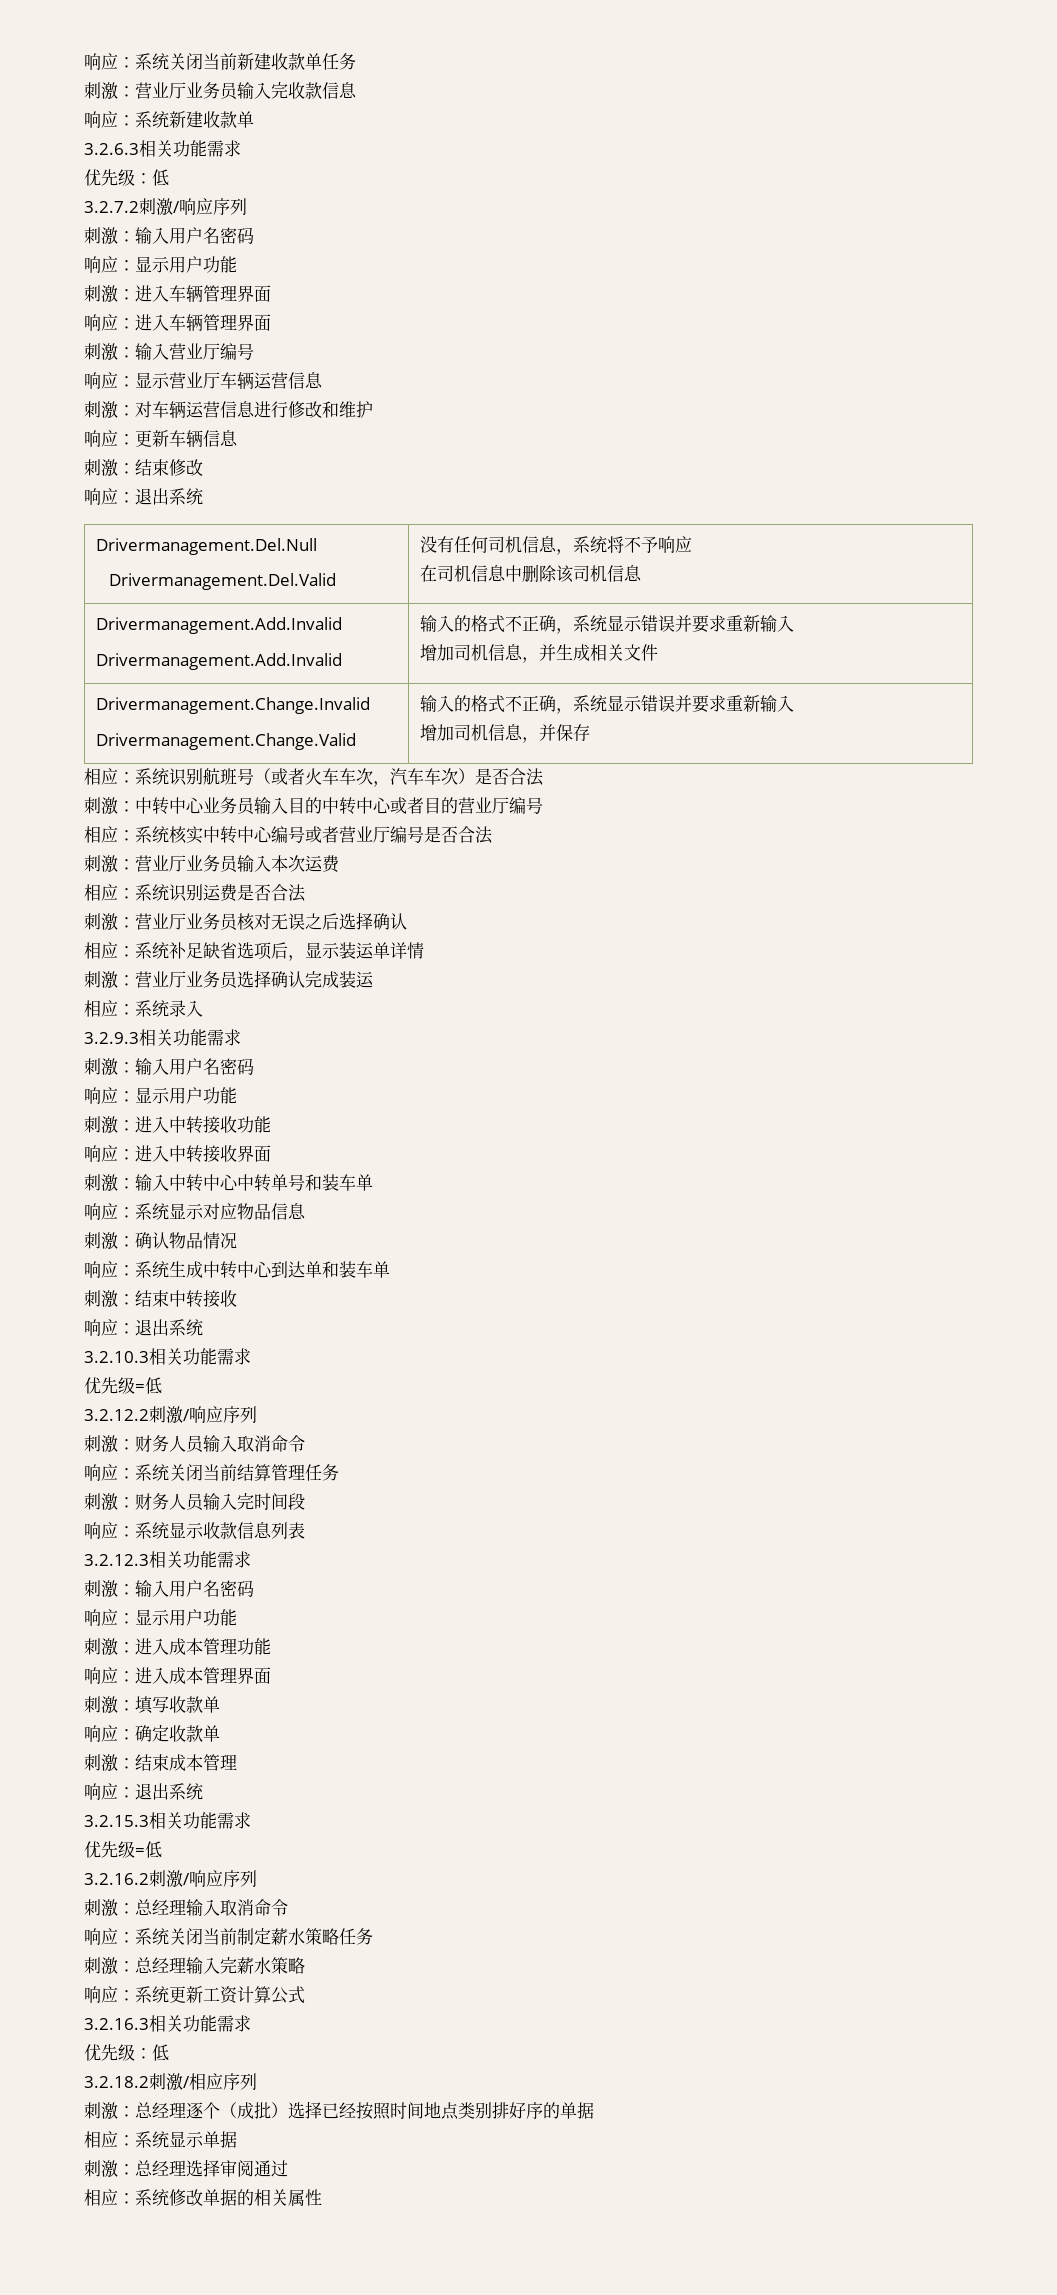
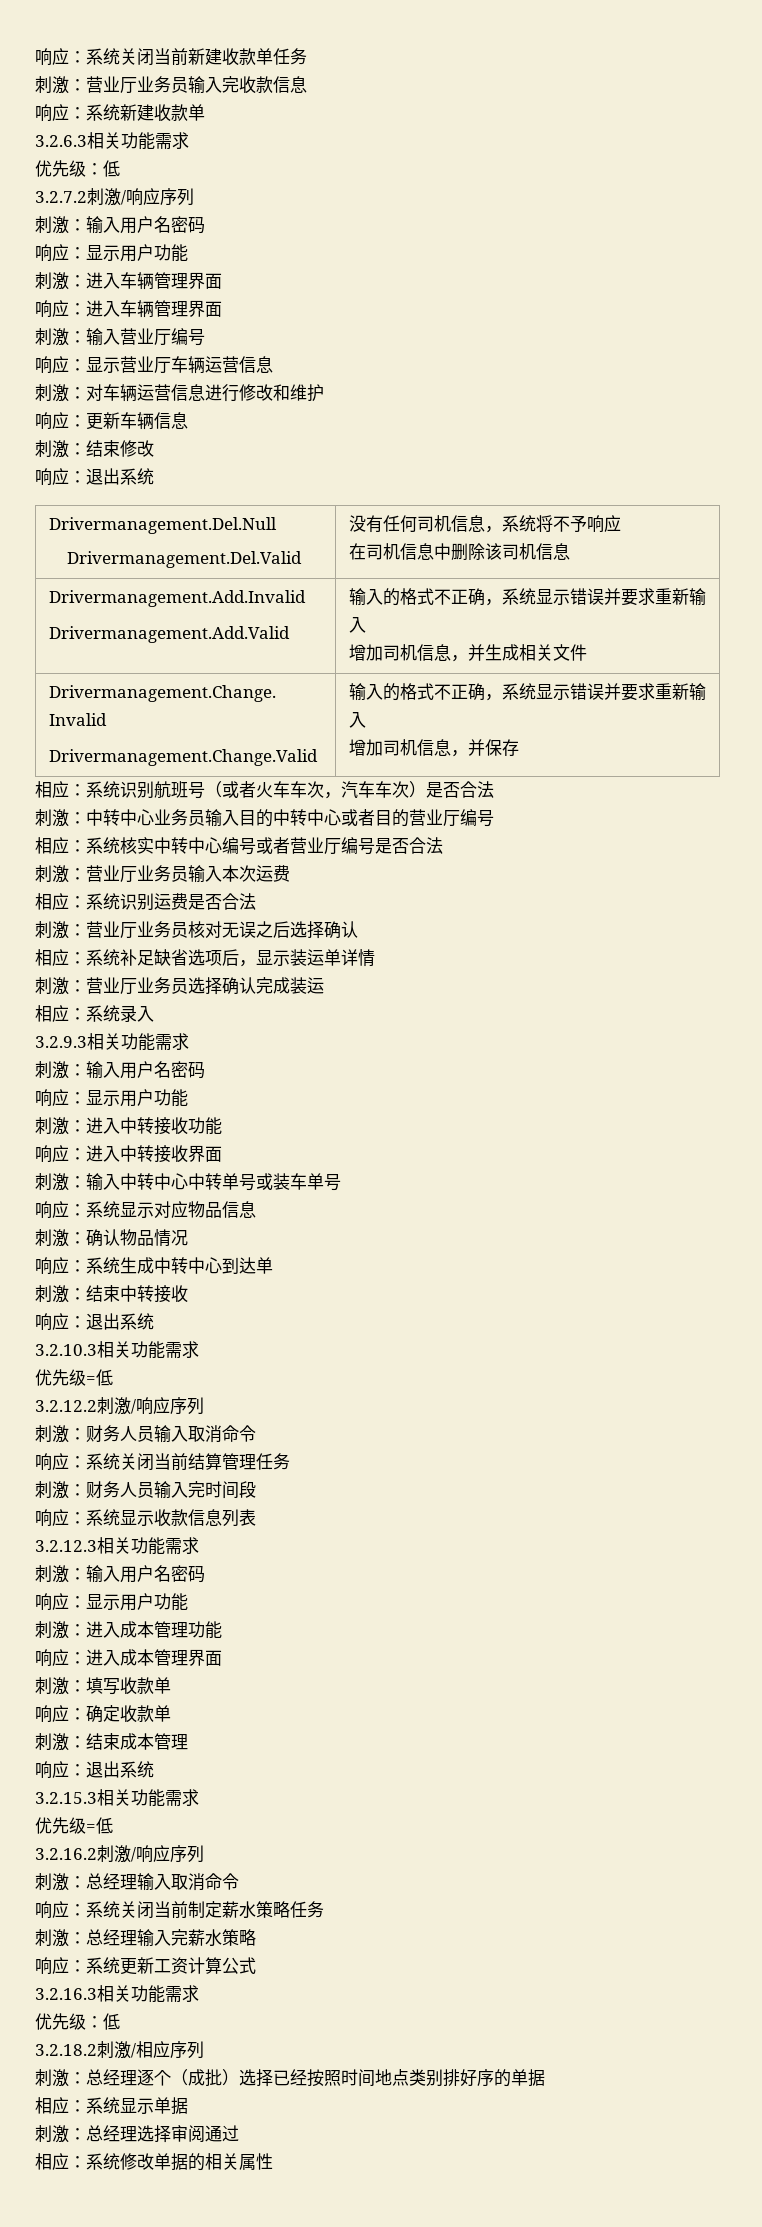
[96,653,343,670] Drivermanagement.Add.Invalid -> [48,626,290,643] Drivermanagement.Add.Valid
[305,1174,373,1191] 和装车单 -> [256,1173,341,1191] 或装车单号
[322,1261,390,1278] 和装车单 -> (273, 1265) none

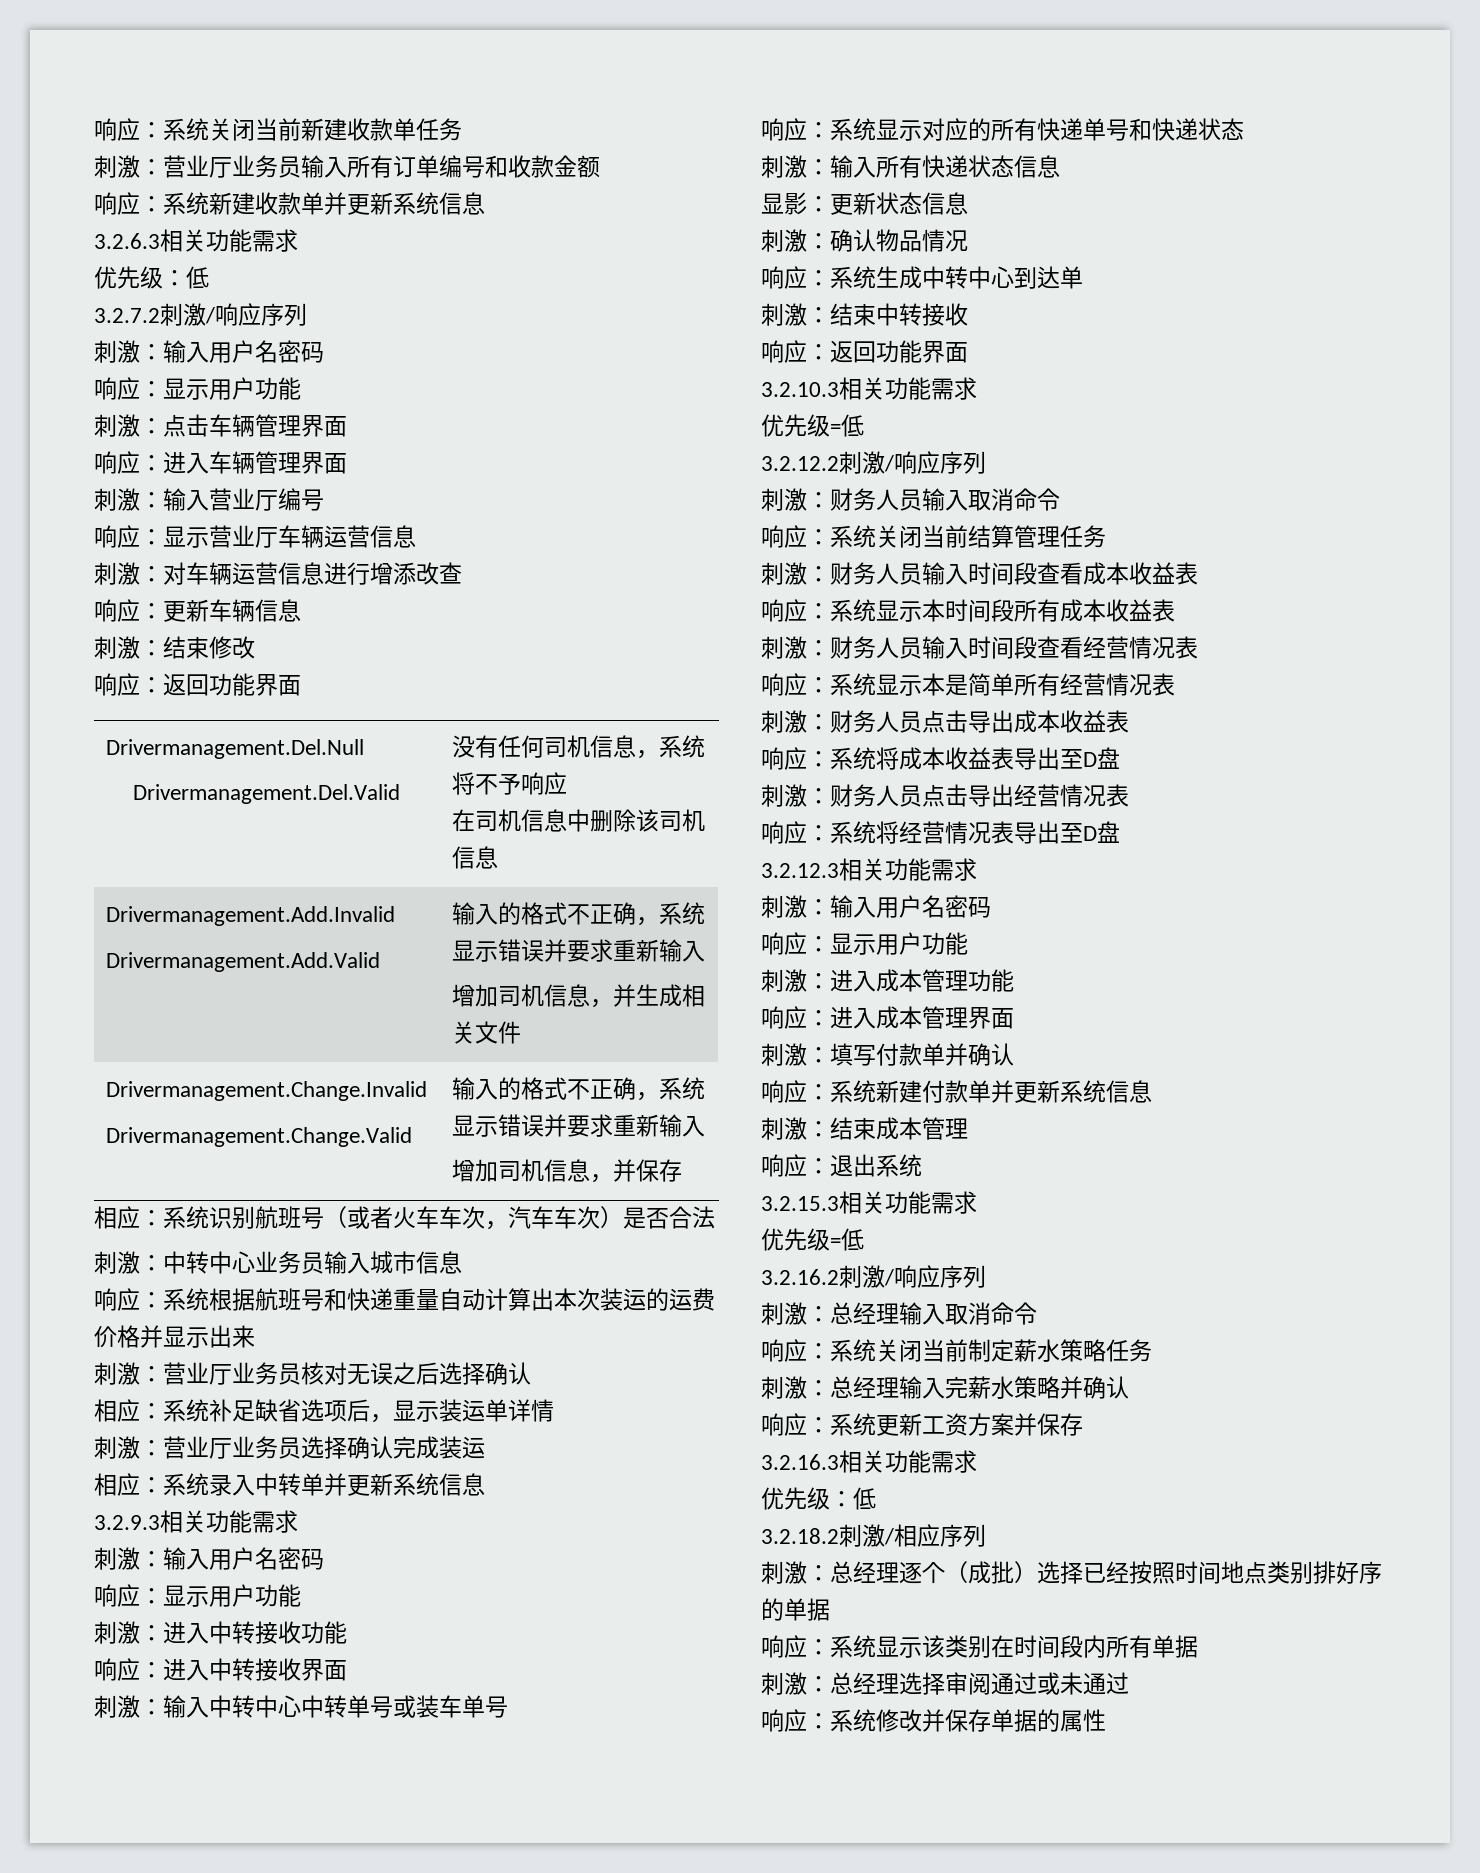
[222,76,307,94] 完收款信息 -> [347,155,600,178] 所有订单编号和收款金额
(205, 112) none -> [324,192,485,215] 并更新系统信息
[86,272,120,289] 进入 -> [163,414,209,437] 点击
[239,384,324,402] 修改和维护 -> [370,562,462,585] 增添改查
[86,468,154,485] 退出系统 -> [163,673,301,696] 返回功能界面
[239,809,494,827] [35,837,443,855] [35,865,290,883] [35,893,256,911] 目的中转中心或者目的营业厅编号 // 相应：系统核实中转中心编号或者营业厅编号是否合法 // 刺激：营业厅业务员输入本次运费 // 相应：系统识别运费是否合法 -> [370,1251,462,1274] [94,1288,715,1311] [94,1325,255,1348] 城市信息 // 响应：系统根据航班号和快递重量自动计算出本次装运的运费价格并显示出来
(154, 1014) none -> [255,1473,485,1496] 中转单并更新系统信息
[188,1201,222,1218] 物品 -> [968,118,1244,141] [761,155,1060,178] [761,192,922,215] 的所有快递单号和快递状态 // 刺激：输入所有快递状态信息 // 显影：更新状态
[86,1313,154,1330] 退出系统 -> [830,340,968,363] 返回功能界面
[188,1481,256,1499] [35,1509,256,1527] 完时间段 // 响应：系统显示收款信息列表 -> [968,562,1198,585] [761,599,1175,622] [761,636,1198,659] [761,673,1175,696] [761,710,1129,733] [761,747,1120,770] [761,784,1129,807] [761,821,1120,844] 时间段查看成本收益表 // 响应：系统显示本时间段所有成本收益表 // 刺激：财务人员输入时间段查看经营情况表 // 响应：系统显示本是简单所有经营情况表 // 刺激：财务人员点击导出成本收益表 // 响应：系统将成本收益表导出至D盘 // 刺激：财务人员点击导出经营情况表 // 响应：系统将经营情况表导出至D盘
[120,1677,171,1695] [35,1705,171,1723] 收款单 // 响应：确定收款单 -> [876,1043,1014,1066] [761,1080,1152,1103] 付款单并确认 // 响应：系统新建付款单并更新系统信息
(256, 1937) none -> [1060,1376,1129,1399] 并确认
[188,1957,256,1974] 计算公式 -> [968,1413,1083,1436] 方案并保存
[35,2097,154,2114] 相应：系统显示 -> [761,1635,1152,1658] 响应：系统显示该类别在时间段内所有
[35,2153,52,2170] // 相 -> [1037,1672,1129,1695] [761,1709,784,1732] 或未通过 // 响
[154,2153,239,2171] 单据的相关 -> [922,1709,1060,1732] 并保存单据的

